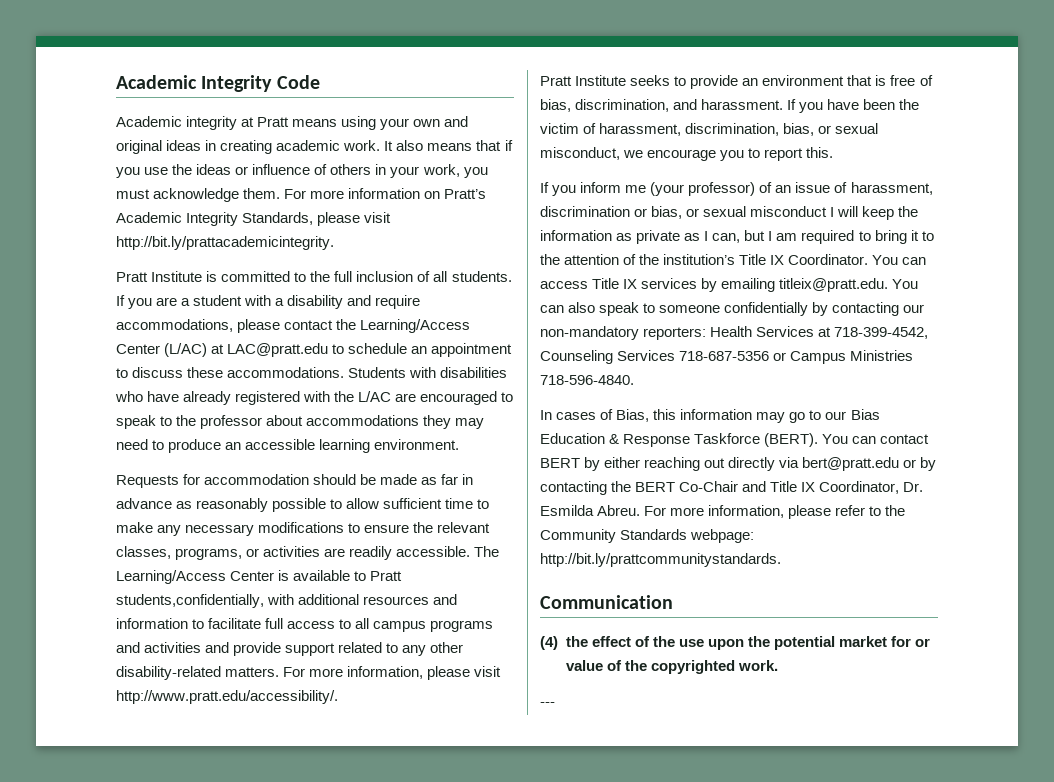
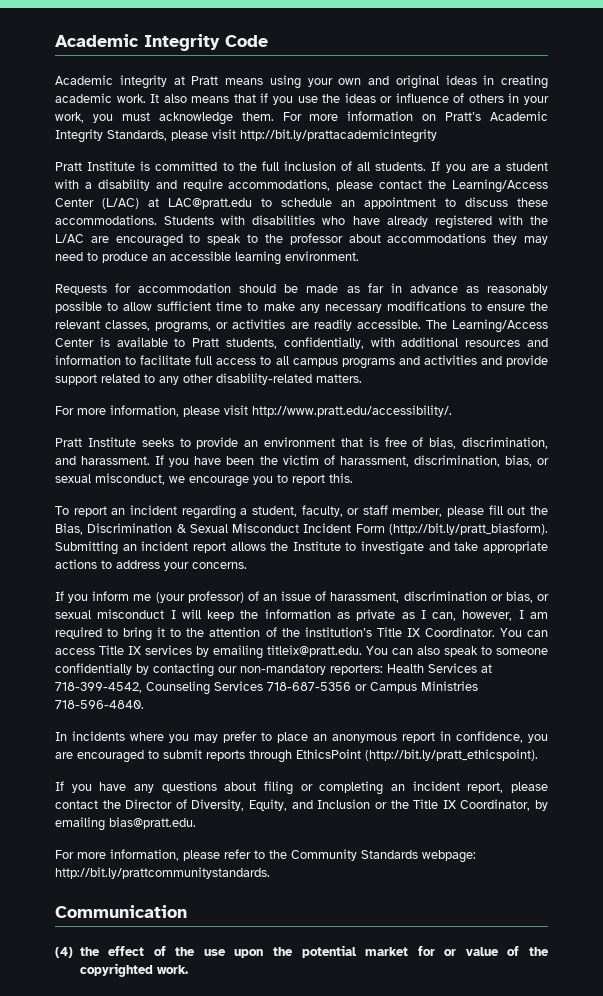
[116,236,334,250] http://bit.ly/prattacademicintegrity. -> [240,129,437,143] http://bit.ly/prattacademicintegrity
[116,594,264,608] students,confidentially, -> [226,337,364,349] students, confidentially,
(280, 672) none -> (362, 378) //
(834, 152) none -> [55,505,549,519] [55,523,548,535] [55,541,548,555] [55,559,247,571] // To report an incident regarding a student, faculty, or staff member, please fill out the Bias, Discrimination & Sexual Misconduct Incident Form (http://bit.ly/pratt_biasform). Submitting an incident report allows the Institute to investigate and take appropriate actions to address your concerns.
[744,230,766,241] but -> [462,610,513,621] however,
[556,409,880,423] [540,433,930,447] [540,457,937,471] [540,481,924,495] [540,505,641,516] cases of Bias, this information may go to our Bias Education & Response Taskforce (BERT). You can contact BERT by either reaching out directly via bert@pratt.edu or by contacting the BERT Co-Chair and Title IX Coordinator, Dr. Esmilda Abreu. -> [72,731,548,743] [55,749,538,763] [55,781,548,795] [55,799,549,811] [55,817,196,831] incidents where you may prefer to place an anonymous report in confidence, you are encouraged to submit reports through EthicsPoint (http://bit.ly/pratt_ethicspoint). // If you have any questions about filing or completing an incident report, please contact the Director of Diversity, Equity, and Inclusion or the Title IX Coordinator, by emailing bias@pratt.edu. //
[540,702,555,706] // --- -> (188, 969) none

